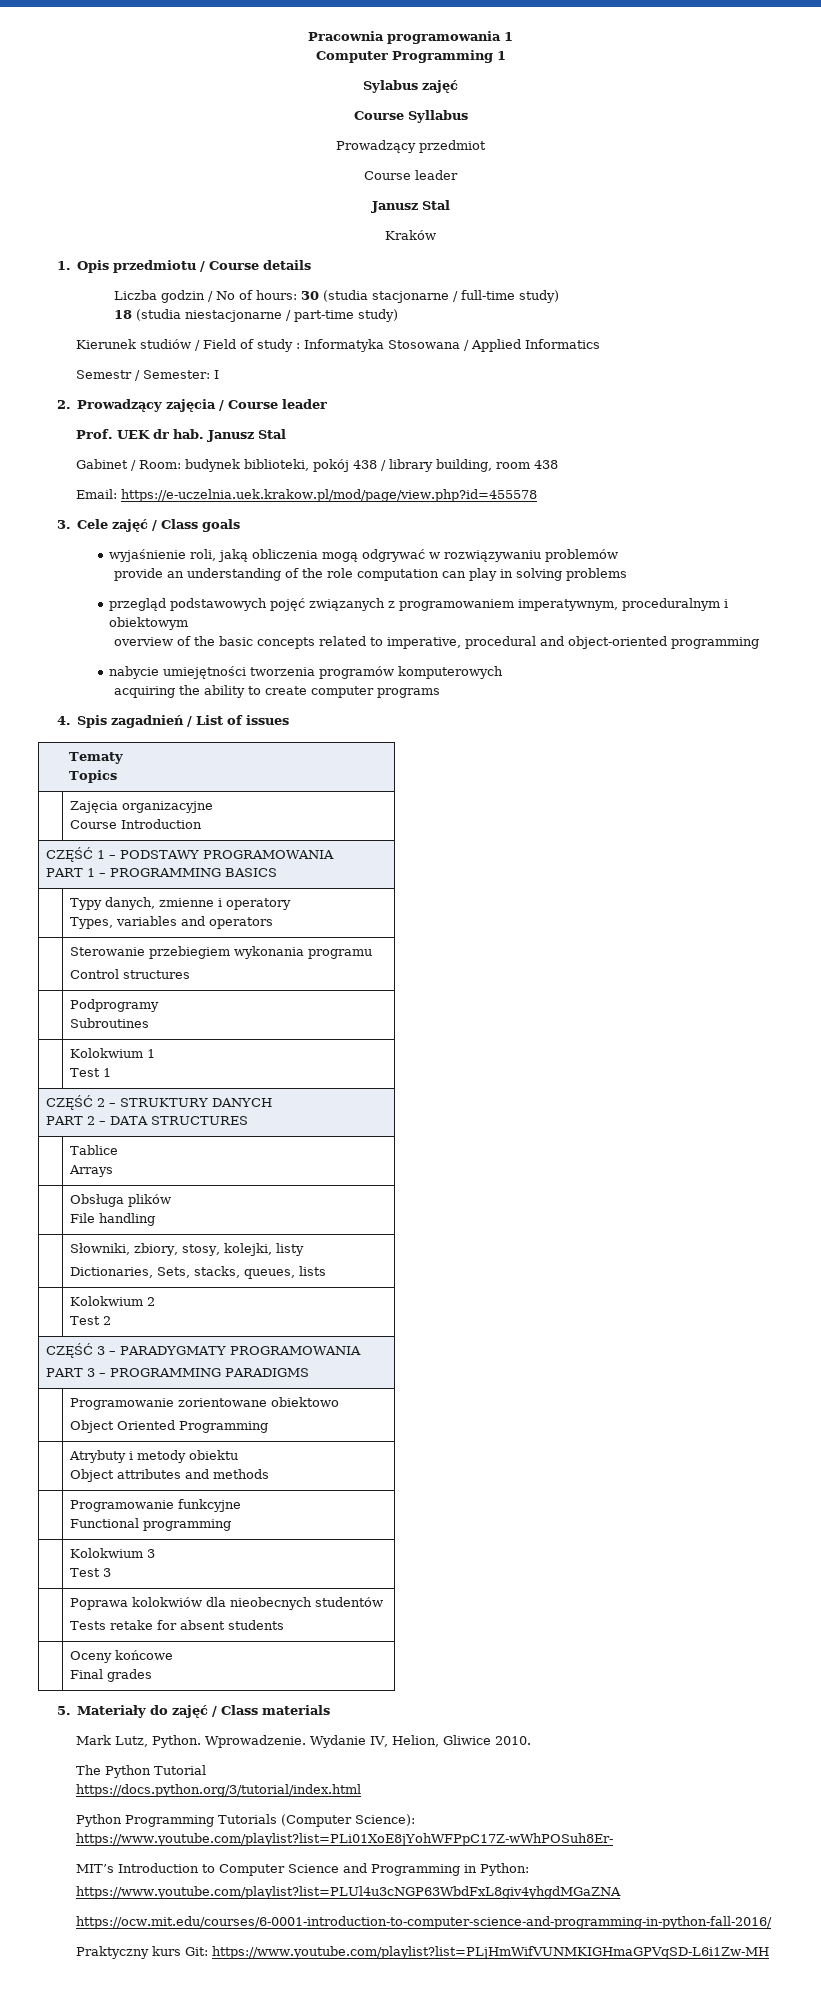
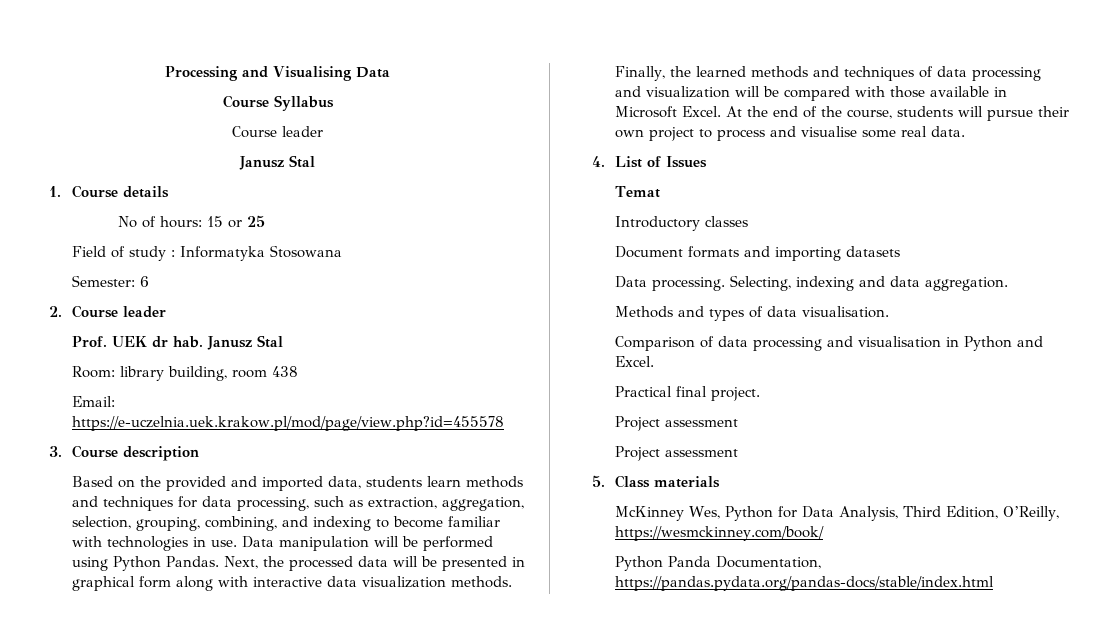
[308,31,513,44] [315,50,506,63] [363,80,458,93] Pracownia programowania 1 // Computer Programming 1 // Sylabus zajęć -> [165,66,390,81] Processing and Visualising Data
[336,140,486,153] // Prowadzący przedmiot -> (334, 103) none
[385,230,436,240] // Kraków -> (315, 161) none
[77,260,206,273] Opis przedmiotu / -> (62, 191) none
[114,290,560,303] [114,309,399,322] [76,339,201,351] Liczba godzin / No of hours: 30 (studia stacjonarne / full-time study) // 18 (studia niestacjonarne / part-time study) // Kierunek studiów / -> [118,215,266,228] No of hours: 15 or 25 //
[464,339,601,352] [76,370,220,381] [57,399,225,412] / Applied Informatics // Semestr / Semester: I // 2. Prowadzący zajęcia / -> [72,275,150,287] [49,306,63,317] // Semester: 6 // 2.
[76,459,387,472] Gabinet / Room: budynek biblioteki, pokój 438 / -> [72,366,116,378] Room:
[77,519,241,532] [108,549,618,562] [114,568,628,581] [108,598,728,611] [108,617,188,630] [114,636,760,649] [108,666,503,679] [114,685,441,698] [57,715,290,728] [69,752,124,764] [69,770,118,783] [70,801,214,813] [70,819,203,829] [46,847,335,862] [46,868,278,877] [70,897,292,910] [70,916,274,929] [70,946,373,959] [70,969,191,979] [70,999,160,1012] [70,1018,150,1028] [70,1048,156,1058] [70,1068,112,1077] [46,1095,273,1110] [46,1116,249,1125] [70,1145,119,1155] [69,1165,114,1177] [70,1194,172,1207] [70,1213,156,1226] [70,1243,305,1256] [70,1266,327,1279] [70,1296,156,1306] [70,1316,112,1325] [46,1343,362,1358] [46,1368,310,1377] [70,1397,340,1410] [70,1420,269,1433] [69,1450,239,1463] [70,1469,270,1482] [70,1499,242,1512] [70,1518,232,1531] [70,1548,156,1558] [70,1568,112,1577] [70,1597,384,1610] [70,1620,285,1630] [70,1650,174,1663] [70,1669,153,1682] [57,1705,331,1718] [76,1735,531,1748] [76,1765,207,1778] [76,1784,362,1797] [76,1814,416,1827] [76,1833,614,1846] [76,1863,530,1876] [76,1886,622,1899] [76,1916,773,1929] [76,1946,770,1959] Cele zajęć / Class goals // wyjaśnienie roli, jaką obliczenia mogą odgrywać w rozwiązywaniu problemów // provide an understanding of the role computation can play in solving problems // przegląd podstawowych pojęć związanych z programowaniem imperatywnym, proceduralnym i obiektowym // overview of the basic concepts related to imperative, procedural and object-oriented programming // nabycie umiejętności tworzenia programów komputerowych // acquiring the ability to create computer programs // 4. Spis zagadnień / List of issues // Tematy // Topics // | Zajęcia organizacyjne // Course Introduction // CZĘŚĆ 1 – PODSTAWY PROGRAMOWANIA // PART 1 – PROGRAMMING BASICS // | Typy danych, zmienne i operatory // Types, variables and operators // | Sterowanie przebiegiem wykonania programu // Control structures // | Podprogramy // Subroutines // | Kolokwium 1 // Test 1 // CZĘŚĆ 2 – STRUKTURY DANYCH // PART 2 – DATA STRUCTURES // | Tablice // Arrays // | Obsługa plików // File handling // | Słowniki, zbiory, stosy, kolejki, listy // Dictionaries, Sets, stacks, queues, lists // | Kolokwium 2 // Test 2 // CZĘŚĆ 3 – PARADYGMATY PROGRAMOWANIA // PART 3 – PROGRAMMING PARADIGMS // | Programowanie zorientowane obiektowo // Object Oriented Programming // | Atrybuty i metody obiektu // Object attributes and methods // | Programowanie funkcyjne // Functional programming // | Kolokwium 3 // Test 3 // | Poprawa kolokwiów dla nieobecnych studentów // Tests retake for absent students // | Oceny końcowe // Final grades // 5. Materiały do zajęć / Class materials // Mark Lutz, Python. Wprowadzenie. Wydanie IV, Helion, Gliwice 2010. // The Python Tutorial // https://docs.python.org/3/tutorial/index.html // Python Programming Tutorials (Computer Science): https://www.youtube.com/playlist?list=PLi01XoE8jYohWFPpC17Z-wWhPOSuh8Er- // MIT’s Introduction to Computer Science and Programming in Python: // https://www.youtube.com/playlist?list=PLUl4u3cNGP63WbdFxL8giv4yhgdMGaZNA // https://ocw.mit.edu/courses/6-0001-introduction-to-computer-science-and-programming-in-python-fall-2016/ // Praktyczny kurs Git: https://www.youtube.com/playlist?list=PLjHmWifVUNMKIGHmaGPVqSD-L6i1Zw-MH -> [72,445,200,461] [72,476,524,491] [72,496,525,511] [72,516,501,531] [72,536,494,551] [72,556,526,571] [72,576,513,591] [615,66,1042,81] [615,86,1008,101] [615,106,1070,121] [615,126,966,141] [592,156,708,168] [615,186,661,198] [615,216,749,231] [615,246,901,261] [615,275,1009,291] [615,306,890,321] [615,336,1044,351] [615,356,655,367] [615,386,761,401] [615,416,739,431] [615,446,739,461] [592,475,721,488] [615,506,1060,521] [615,526,825,541] [615,556,822,571] [615,576,995,591] Course description // Based on the provided and imported data, students learn methods and techniques for data processing, such as extraction, aggregation, selection, grouping, combining, and indexing to become familiar with technologies in use. Data manipulation will be performed using Python Pandas. Next, the processed data will be presented in graphical form along with interactive data visualization methods. Finally, the learned methods and techniques of data processing and visualization will be compared with those available in Microsoft Excel. At the end of the course, students will pursue their own project to process and visualise some real data. // 4. List of Issues // Temat // Introductory classes // Document formats and importing datasets // Data processing. Selecting, indexing and data aggregation. // Methods and types of data visualisation. // Comparison of data processing and visualisation in Python and Excel. // Practical final project. // Project assessment // Project assessment // 5. Class materials // McKinney Wes, Python for Data Analysis, Third Edition, O’Reilly, https://wesmckinney.com/book/ // Python Panda Documentation, https://pandas.pydata.org/pandas-docs/stable/index.html

